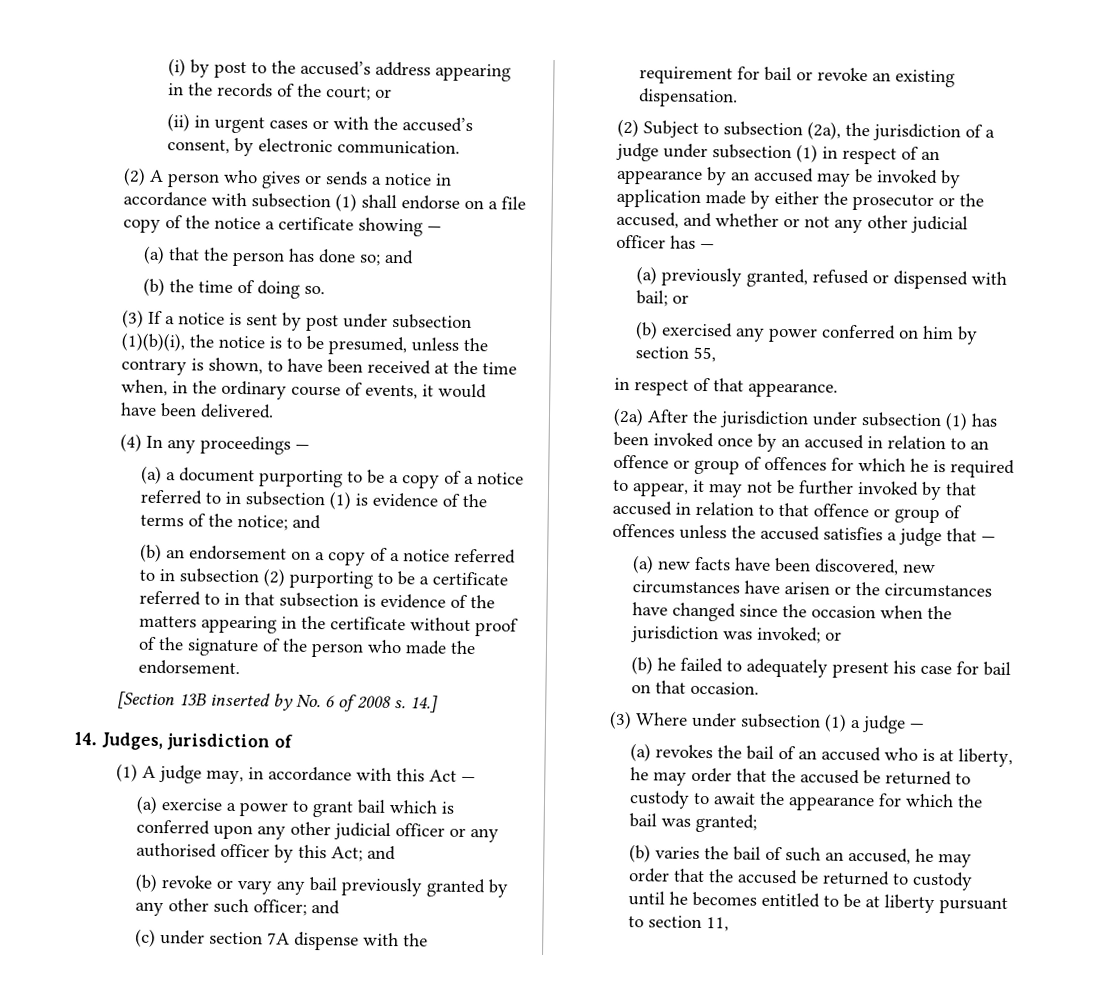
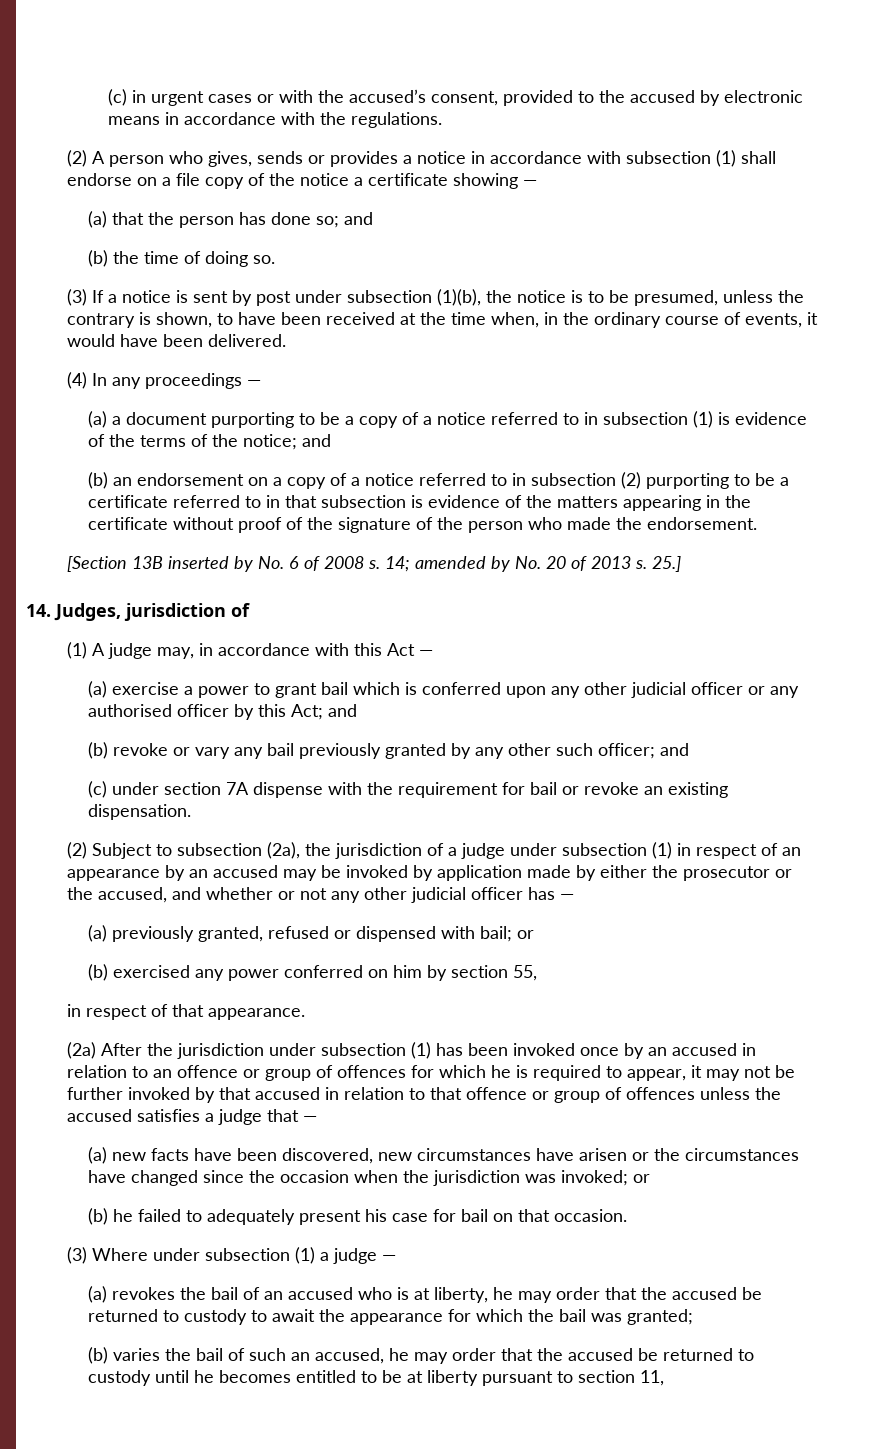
[167,58,511,82] [167,82,392,101] [166,113,190,132] (i) by post to the accused’s address appearing in the records of the court; or // (ii) -> [108,89,128,106] (c)
[233,137,460,157] by electronic communication. -> [503,90,804,106] [108,112,443,128] provided to the accused by electronic means in accordance with the regulations.
[261,171,369,189] gives or sends -> [208,151,399,167] gives, sends or provides
[121,332,187,352] (1)(b)(i), -> [437,289,482,306] (1)(b),
[410,695,439,713] 14.] -> [385,556,682,572] 14; amended by No. 20 of 2013 s. 25.]

